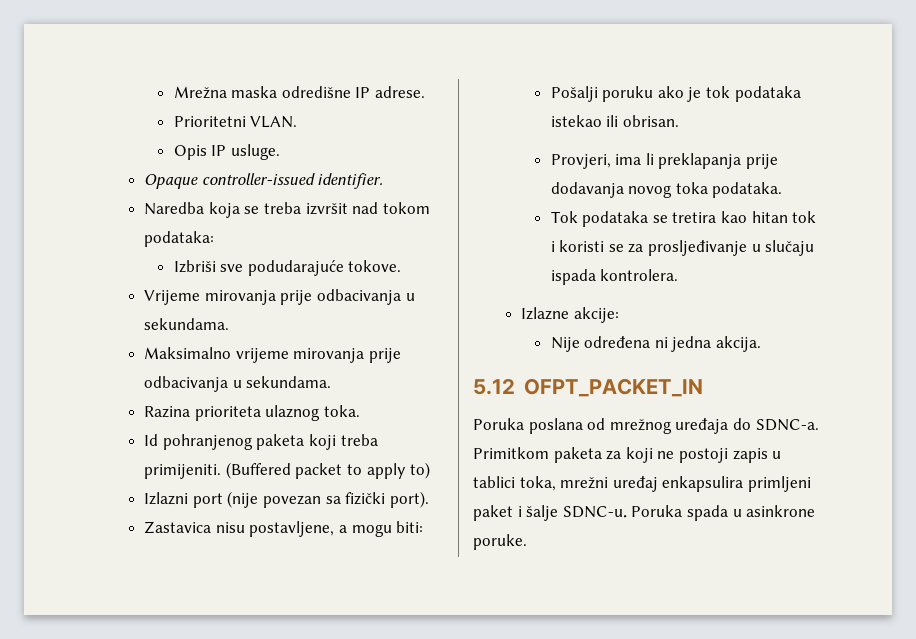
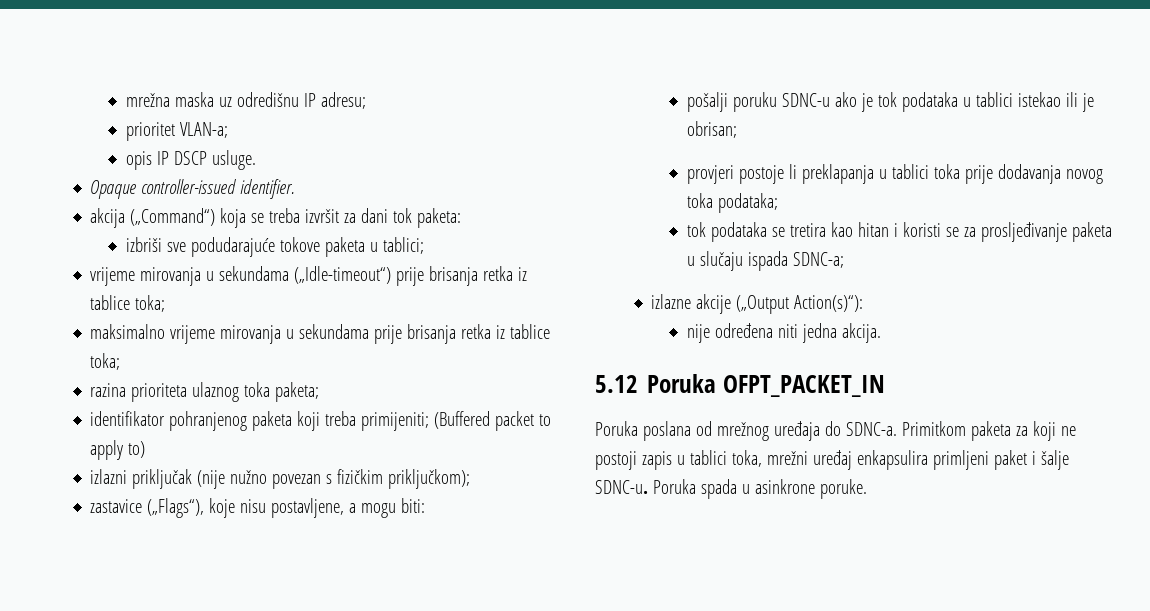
[173,86,426,99] [173,116,298,128] [173,145,227,160] Mrežna maska odredišne IP adrese. // Prioritetni VLAN. // Opis IP -> [126,92,366,109] [126,122,229,141] [126,151,208,170] mrežna maska uz odredišnu IP adresu; // prioritet VLAN-a; // opis IP DSCP
[144,202,205,215] Naredba -> [90,208,216,228] akcija („Command“)
[352,202,430,214] [144,231,215,247] [173,260,402,276] [144,289,415,305] [144,318,230,330] [144,347,401,363] [144,376,332,392] [144,405,360,421] [144,434,159,446] nad tokom podataka: // Izbriši sve podudarajuće tokove. // Vrijeme mirovanja prije odbacivanja u sekundama. // Maksimalno vrijeme mirovanja prije odbacivanja u sekundama. // Razina prioriteta ulaznog toka. // Id -> [344,208,462,228] [126,237,424,257] [90,266,528,286] [90,295,166,312] [90,324,551,344] [90,353,121,370] [90,382,320,402] [90,411,166,426] za dani tok paketa: // izbriši sve podudarajuće tokove paketa u tablici; // vrijeme mirovanja u sekundama („Idle-timeout“) prije brisanja retka iz tablice toka; // maksimalno vrijeme mirovanja u sekundama prije brisanja retka iz tablice toka; // razina prioriteta ulaznog toka paketa; // identifikator
[144,464,222,479] primijeniti. -> [361,412,430,431] primijeniti;
[144,491,429,508] [144,521,212,534] Izlazni port (nije povezan sa fizički port). // Zastavica -> [90,469,471,489] [90,498,236,518] izlazni priključak (nije nužno povezan s fizičkim priključkom); // zastavice („Flags“), koje
[550,86,654,102] Pošalji poruku -> [687,92,831,112] pošalji poruku SDNC-u
[550,115,679,127] [550,153,742,169] istekao ili obrisan. // Provjeri, ima li preklapanja -> [962,92,1094,112] [687,121,738,138] [687,164,960,184] u tablici istekao ili je obrisan; // provjeri postoje li preklapanja u tablici toka
[712,182,783,198] [550,211,578,223] podataka. // Tok -> [718,193,779,213] [687,222,707,237] podataka; // tok
[792,211,817,223] tok -> (889, 229) none
(748, 248) none -> [1071,222,1112,242] paketa
[600,269,679,281] [521,307,619,323] [550,336,668,352] kontrolera. // Izlazne akcije: // Nije određena ni -> [793,252,845,268] [651,294,864,314] [687,323,799,343] SDNC-a; // izlazne akcije („Output Action(s)“): // nije određena niti
(515, 386) none -> [647,374,717,393] Poruka

